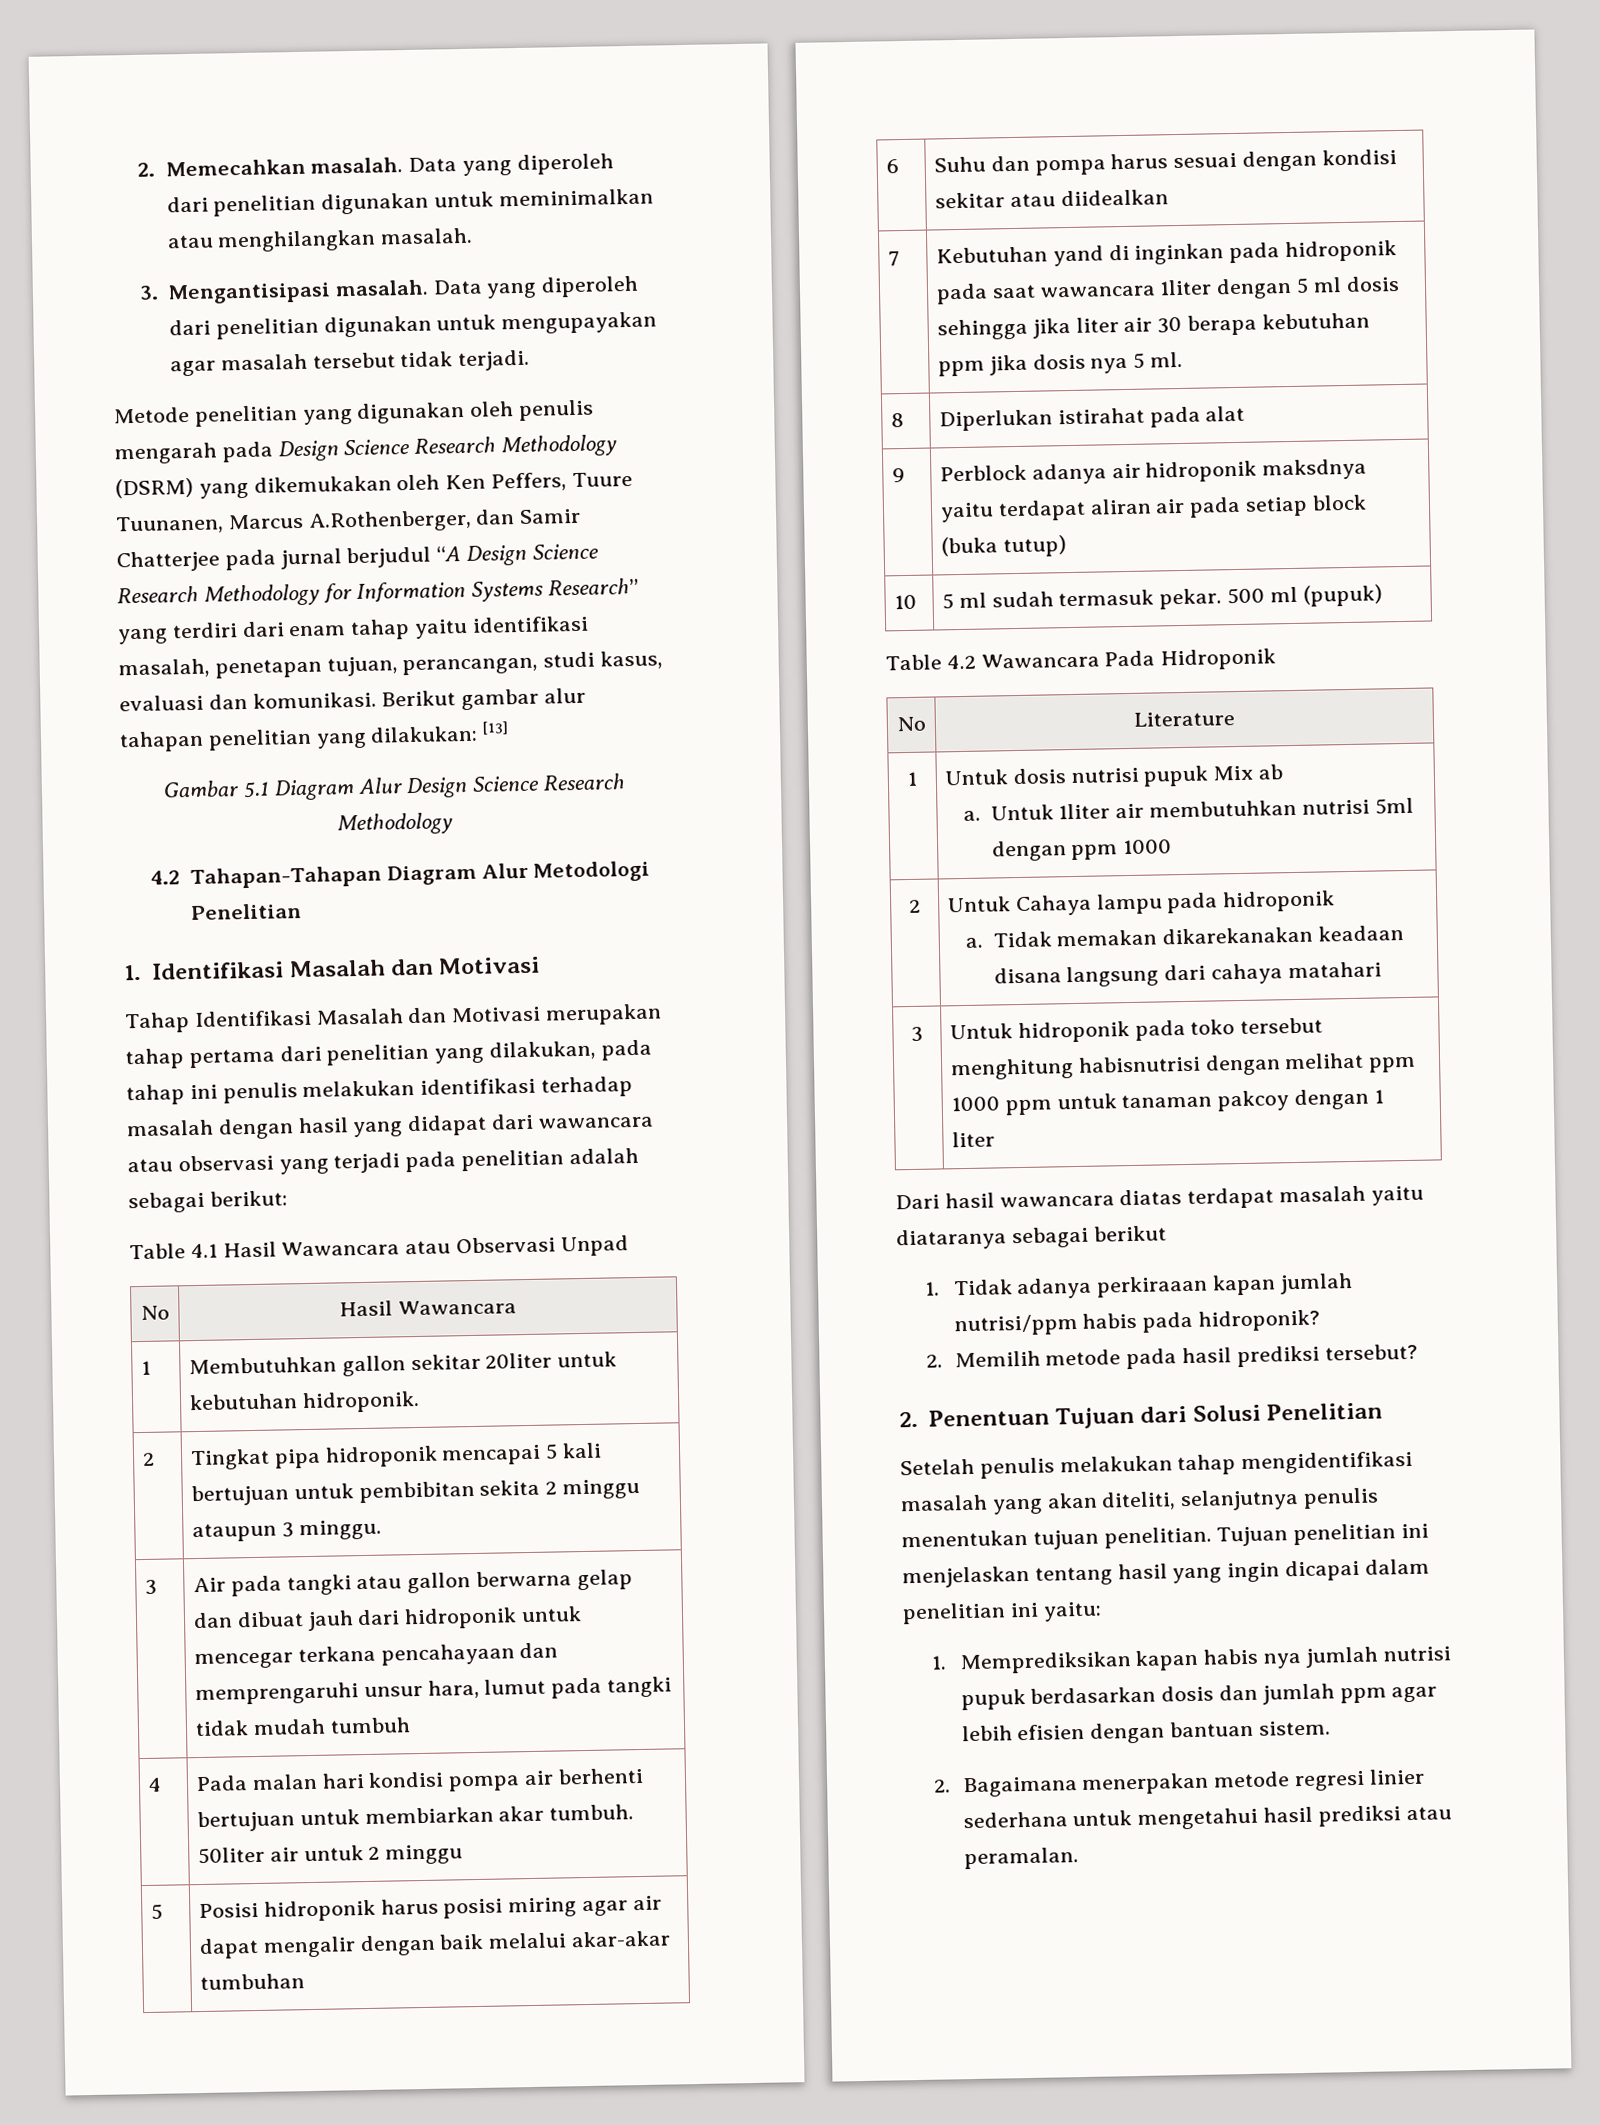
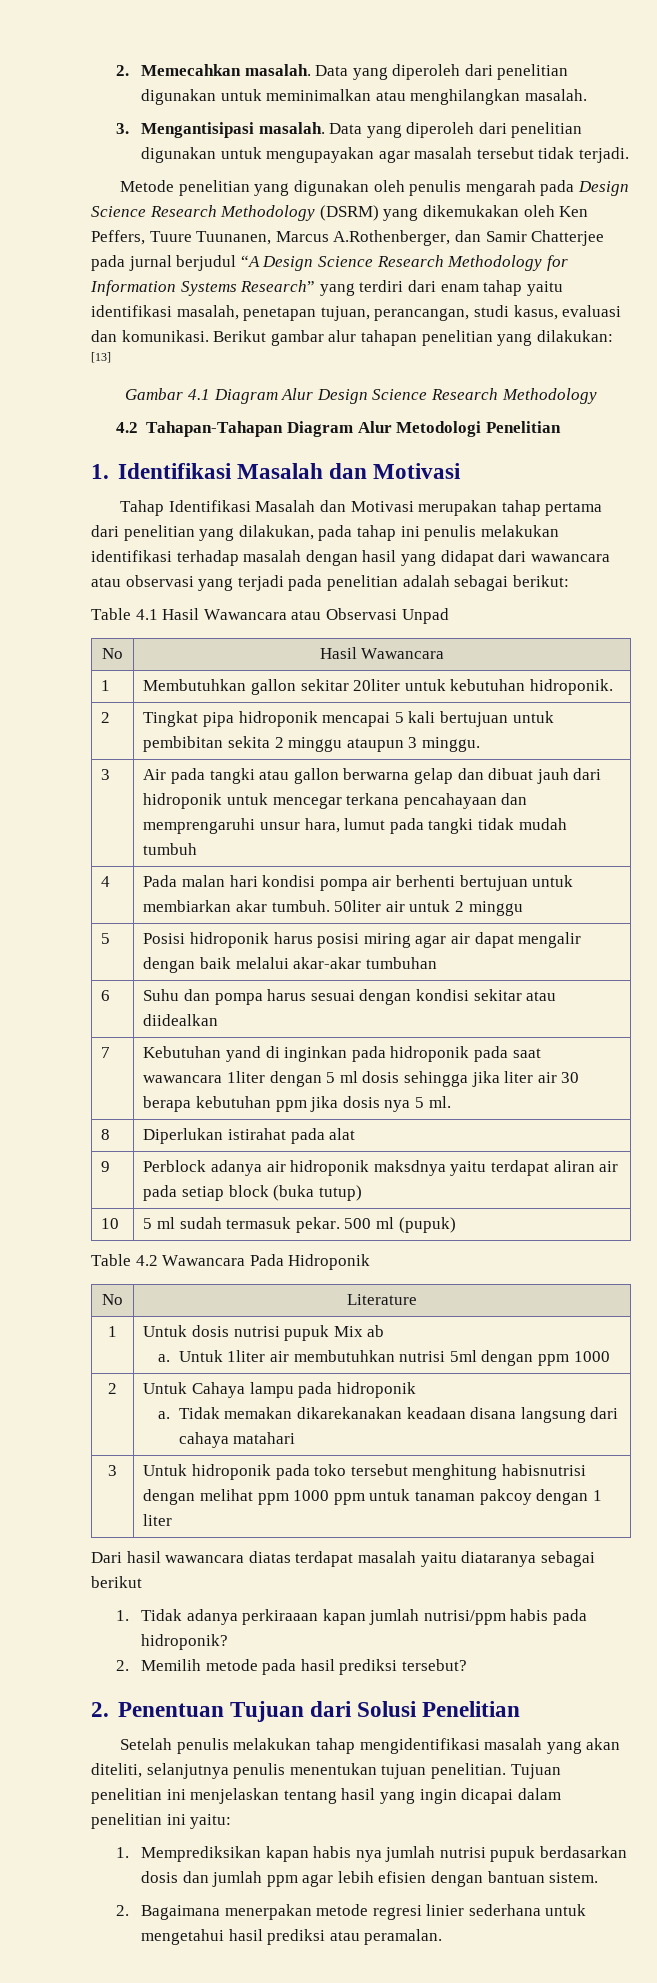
[242,781,270,799] 5.1 -> [188,389,211,400] 4.1

